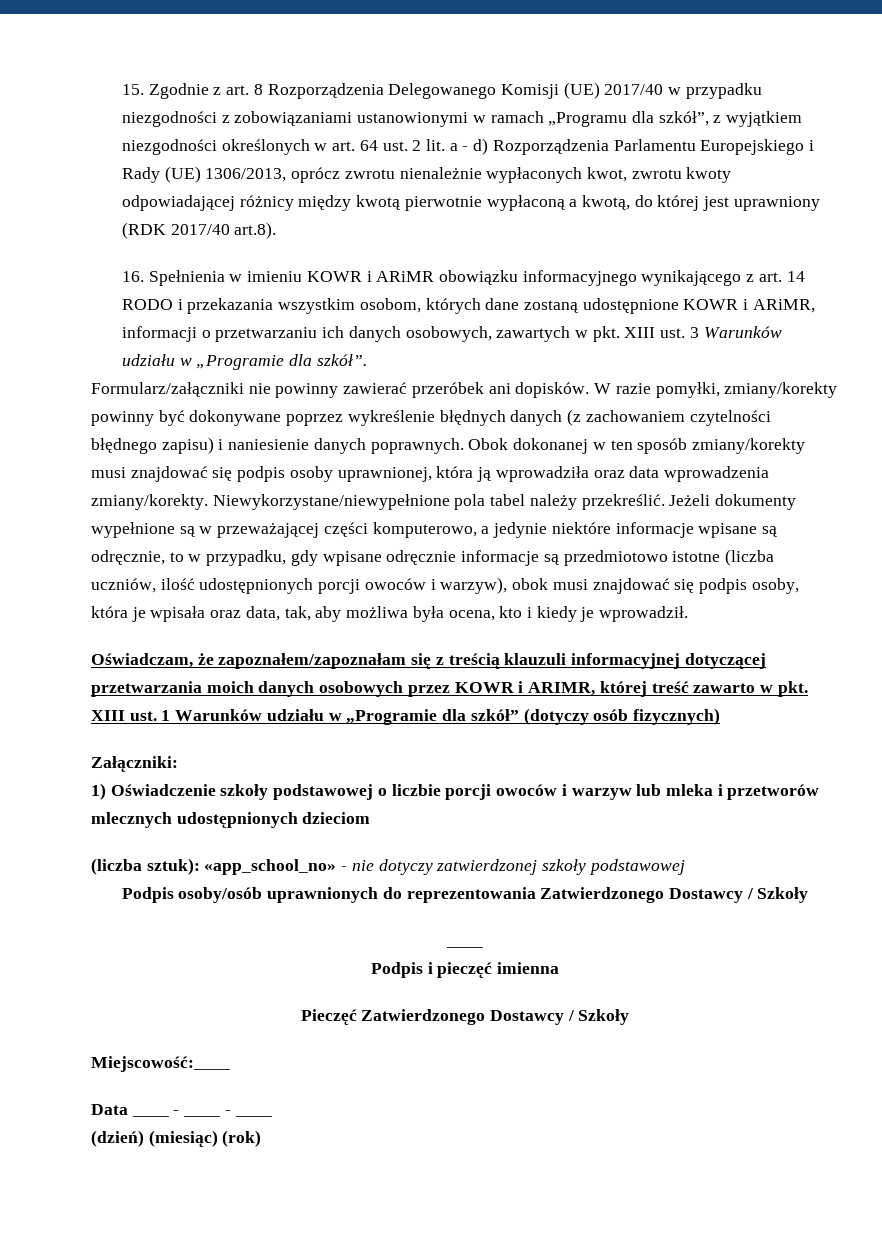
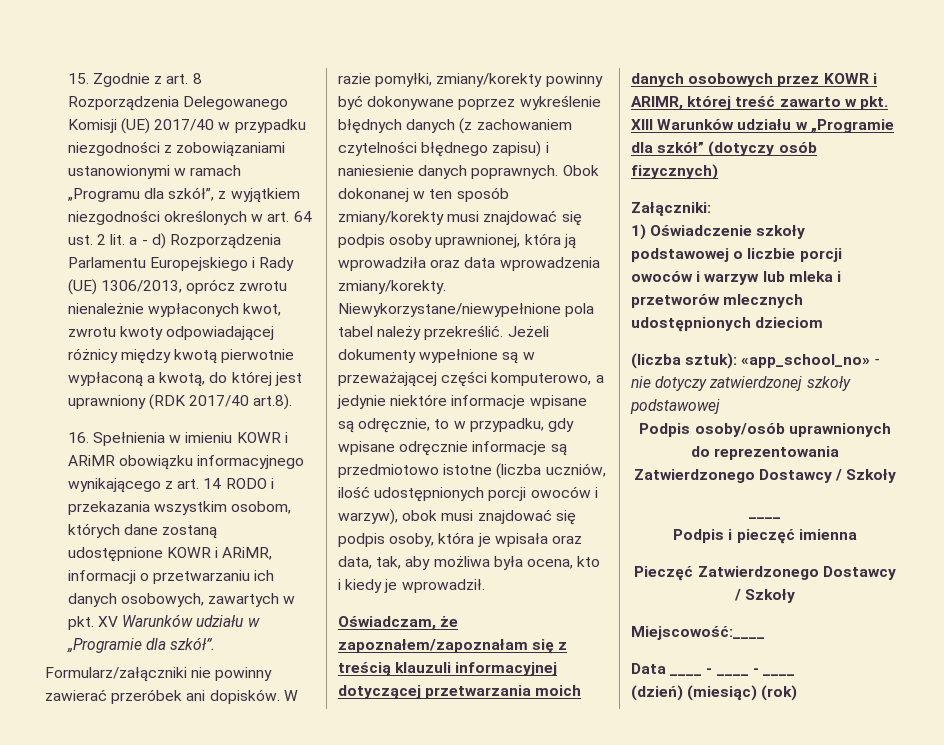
[624,327,699,338] XIII ust. 3 -> [98,616,119,627] XV
[129,710,171,721] ust. 1 -> (653, 124) none

